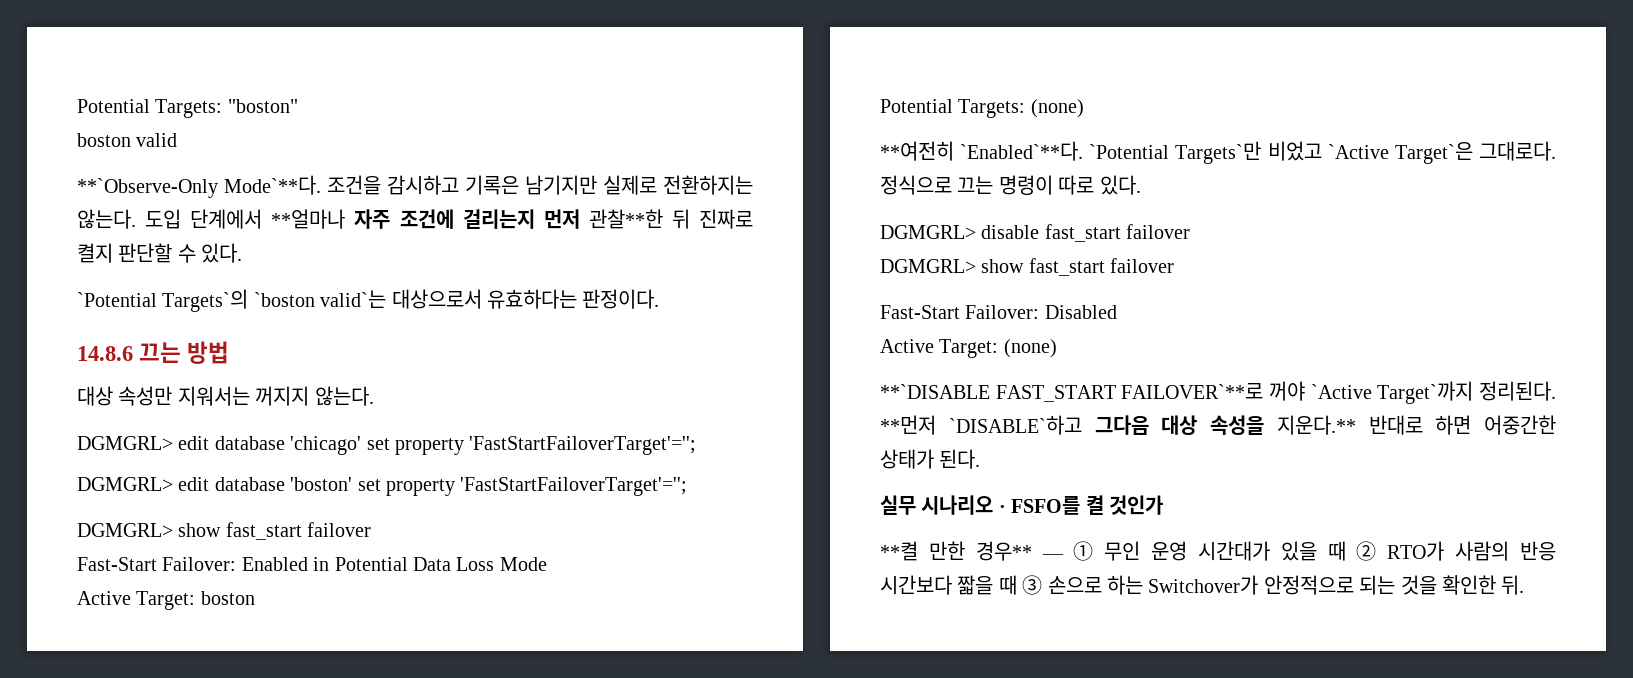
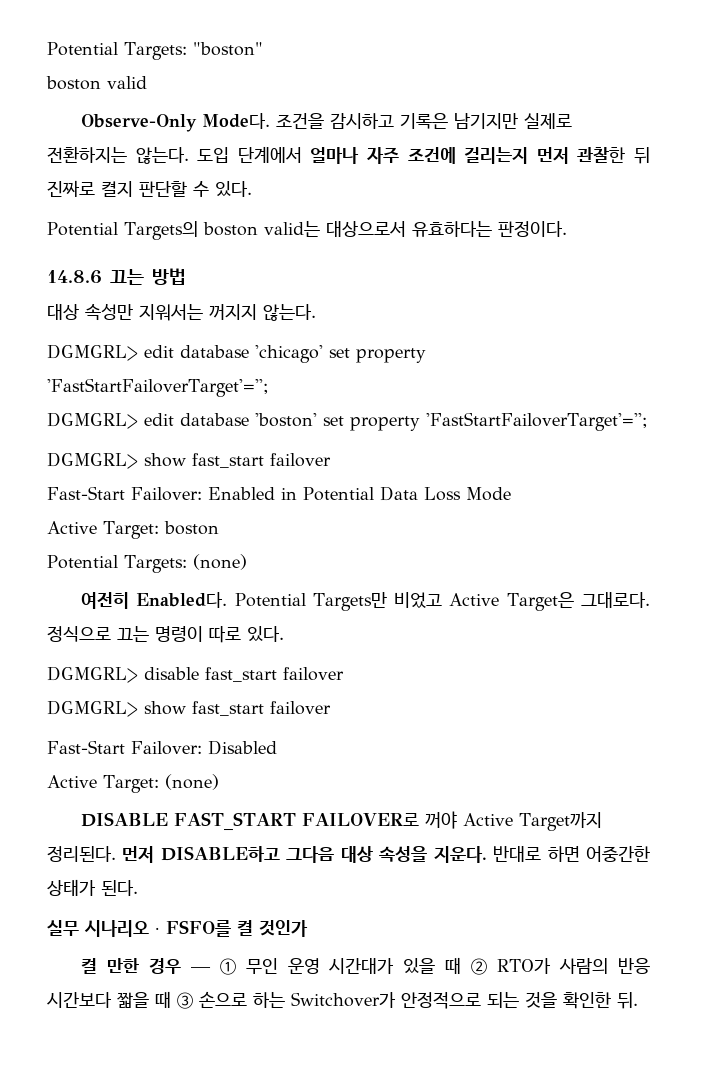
[77,175,321,198] **`Observe-Only Mode`**다. -> [80,113,270,132] Observe-Only Mode다.
[271,209,346,229] **얼마나 -> [310,147,360,164] 얼마나
[588,209,663,229] 관찰**한 -> [577,147,626,163] 관찰한
[77,289,387,312] `Potential Targets`의 `boston valid`는 -> [47,221,320,240] Potential Targets의 boston valid는
[880,141,1473,164] **여전히 `Enabled`**다. `Potential Targets`만 비었고 `Active Target`은 -> [80,592,574,611] 여전히 Enabled다. Potential Targets만 비었고 Active Target은
[880,381,1556,404] [880,415,1082,435] **`DISABLE FAST_START FAILOVER`**로 꺼야 `Active Target`까지 정리된다. **먼저 `DISABLE`하고 -> [80,811,602,831] [47,846,280,863] DISABLE FAST_START FAILOVER로 꺼야 Active Target까지 정리된다. 먼저 DISABLE하고
[1276,415,1356,435] 지운다.** -> [433,846,487,863] 지운다.
[880,541,1032,561] **켤 만한 경우** -> [80,958,181,974] 켤 만한 경우

